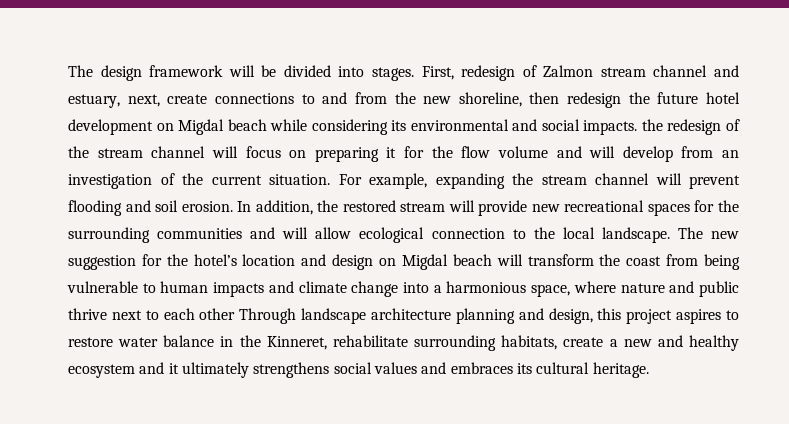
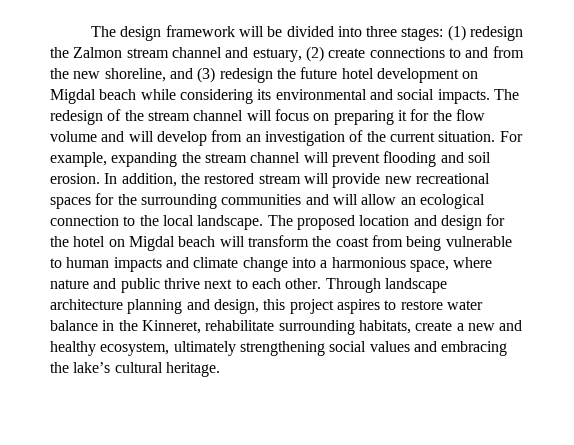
[372,65,537,81] stages. First, redesign of -> [366,25,524,41] [50,47,69,58] three stages: (1) redesign the
[127,94,160,107] next, -> [305,46,324,62] (2)
[529,92,560,104] then -> [169,67,216,83] and (3)
[641,119,663,131] the -> [493,89,519,100] The
(352, 233) none -> [400,197,416,205] an
[711,231,740,239] [68,254,374,270] new suggestion for the hotel’s location and design -> [296,214,506,230] [50,236,106,247] proposed location and design for the hotel
[199,308,236,320] other -> [285,278,322,289] other.
[68,362,532,378] ecosystem and it ultimately strengthens social values and embraces its -> [100,341,508,356] [50,362,111,373] ecosystem, ultimately strengthening social values and embracing the lake’s

